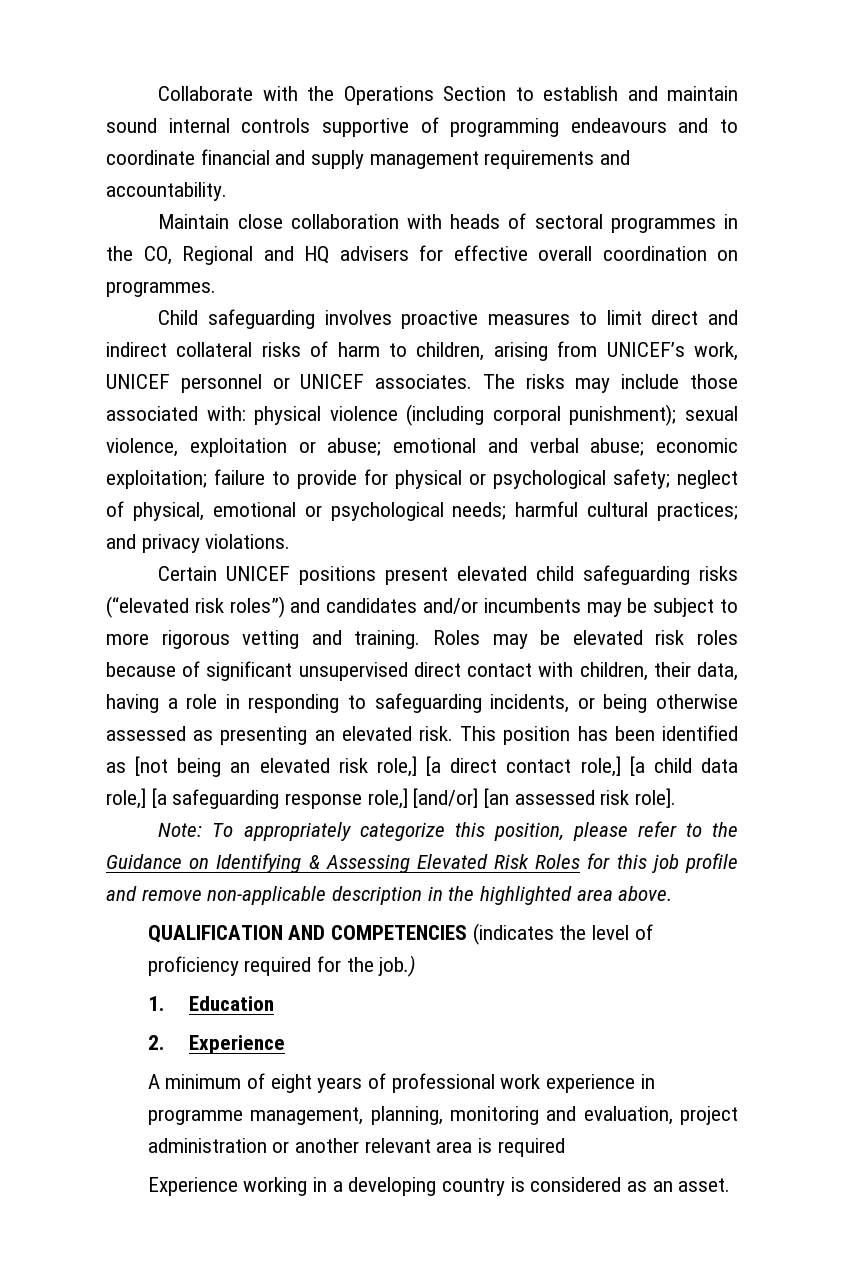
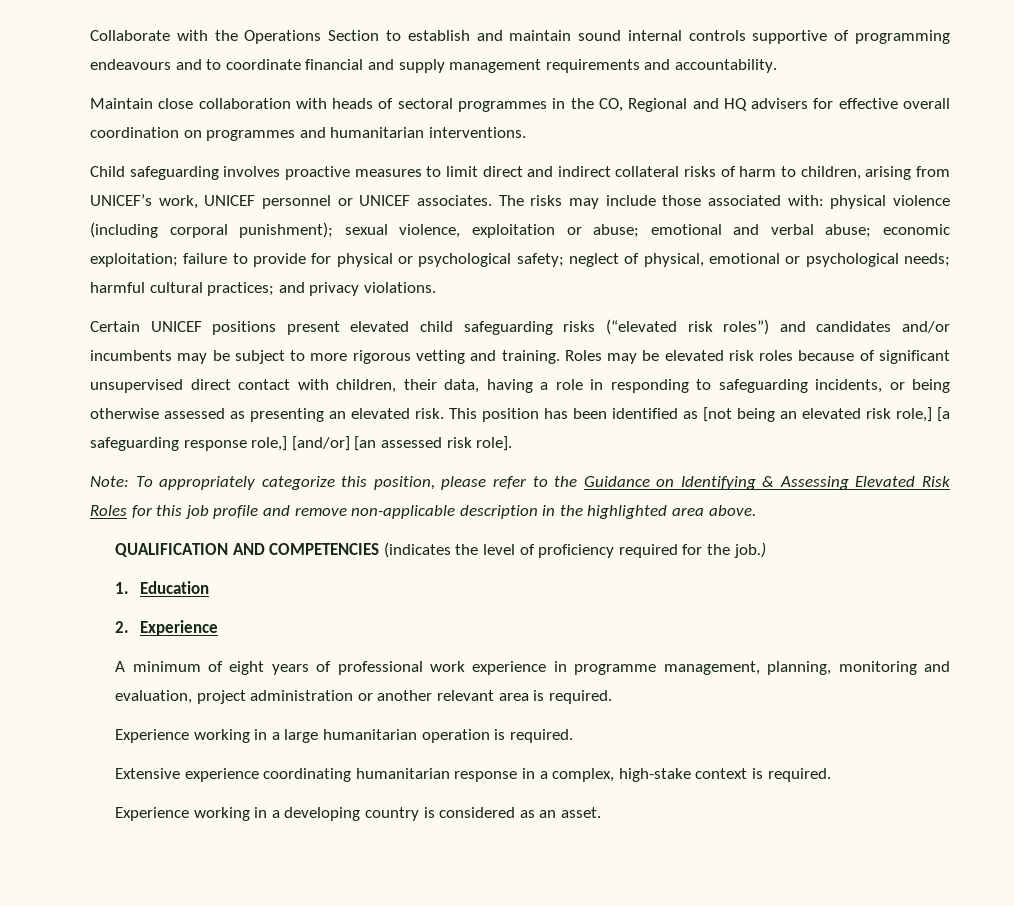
[106,281,216,297] programmes. -> [206,127,526,141] programmes and humanitarian interventions.
[450,756,738,777] [106,788,167,809] direct contact role,] [a child data role,] [a -> (950, 414) none
[497,1138,565,1157] required -> [548,690,612,704] [115,729,573,743] [115,768,831,782] required. // Experience working in a large humanitarian operation is required. // Extensive experience coordinating humanitarian response in a complex, high-stake context is required.

